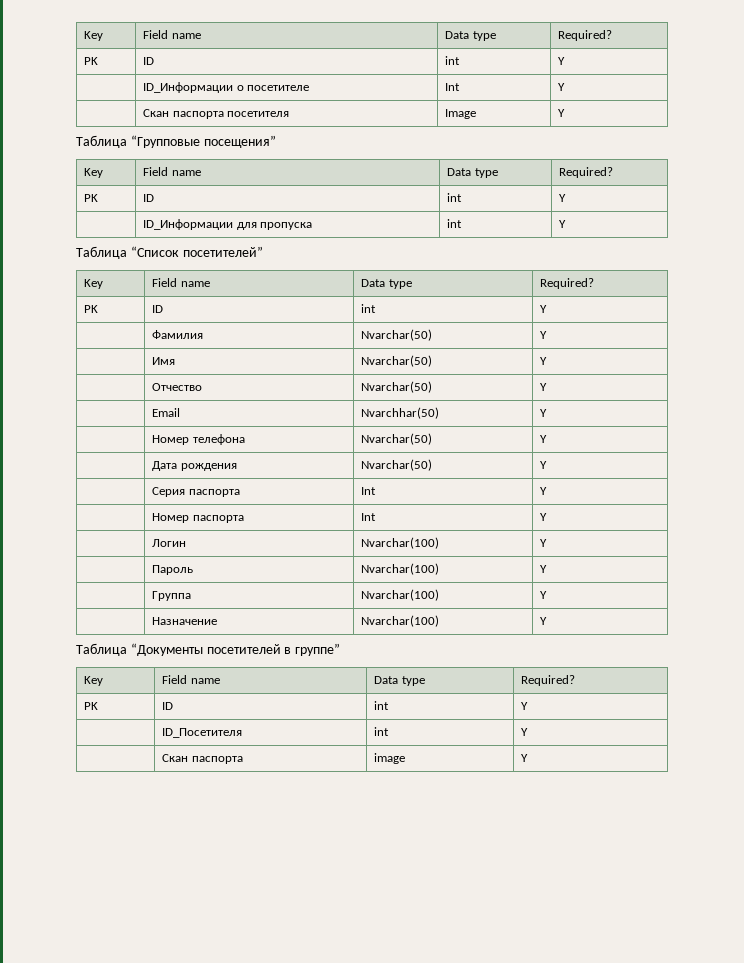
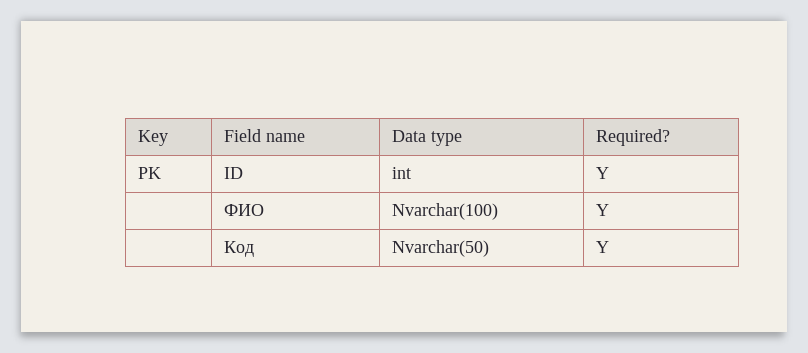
[143,82,310,93] [445,83,461,91] [558,83,566,91] [143,109,290,119] [445,109,477,119] [558,109,566,117] [76,135,276,148] [84,168,104,178] [143,167,201,176] [447,168,498,178] [559,167,614,178] [84,194,99,202] [143,194,155,202] [447,193,463,202] [559,194,567,202] [143,219,313,230] [447,219,463,228] [559,220,567,228] [76,246,263,259] [84,279,104,289] [152,278,210,287] [361,279,412,289] [540,278,595,289] [84,305,99,313] [152,305,164,313] [361,304,377,313] [540,305,548,313] [152,330,204,339] [361,329,433,341] [540,331,548,339] [152,357,176,365] [361,355,433,367] [540,357,548,365] [152,383,203,391] [361,381,433,393] [540,383,548,391] [152,408,181,417] [361,407,440,419] [540,409,548,417] [152,434,245,445] [361,433,433,445] [540,435,548,443] [152,461,237,471] [361,459,433,471] [540,461,548,469] [152,487,240,497] [361,487,377,495] [540,487,548,495] [152,513,244,523] [361,513,377,521] [540,513,548,521] [152,539,187,547] [361,537,440,549] [540,539,548,547] [152,565,194,575] [361,563,440,575] [540,565,548,573] [152,591,192,601] [361,589,440,601] [540,591,548,599] [152,617,218,625] [361,615,440,627] [540,617,548,625] [76,643,341,656] [84,676,104,686] [162,675,220,684] [374,676,425,686] [521,675,576,686] [84,702,99,710] [162,702,174,710] [374,701,390,710] [521,702,529,710] [162,728,243,738] [374,727,390,736] [521,728,529,736] [162,754,243,764] [374,753,406,764] [521,754,529,762] ID_Информации о посетителе | Int | Y // | Скан паспорта посетителя | Image | Y // Таблица “Групповые посещения” // Key | Field name | Data type | Required? // PK | ID | int | Y // | ID_Информации для пропуска | int | Y // Таблица “Список посетителей” // Key | Field name | Data type | Required? // PK | ID | int | Y // | Фамилия | Nvarchar(50) | Y // | Имя | Nvarchar(50) | Y // | Отчество | Nvarchar(50) | Y // | Email | Nvarchhar(50) | Y // | Номер телефона | Nvarchar(50) | Y // | Дата рождения | Nvarchar(50) | Y // | Серия паспорта | Int | Y // | Номер паспорта | Int | Y // | Логин | Nvarchar(100) | Y // | Пароль | Nvarchar(100) | Y // | Группа | Nvarchar(100) | Y // | Назначение | Nvarchar(100) | Y // Таблица “Документы посетителей в группе” // Key | Field name | Data type | Required? // PK | ID | int | Y // | ID_Посетителя | int | Y // | Скан паспорта | image | Y -> [223,204,264,216] [391,203,498,220] [595,204,609,216] [223,241,254,257] [391,240,489,257] [595,241,609,253] ФИО | Nvarchar(100) | Y // | Код | Nvarchar(50) | Y

